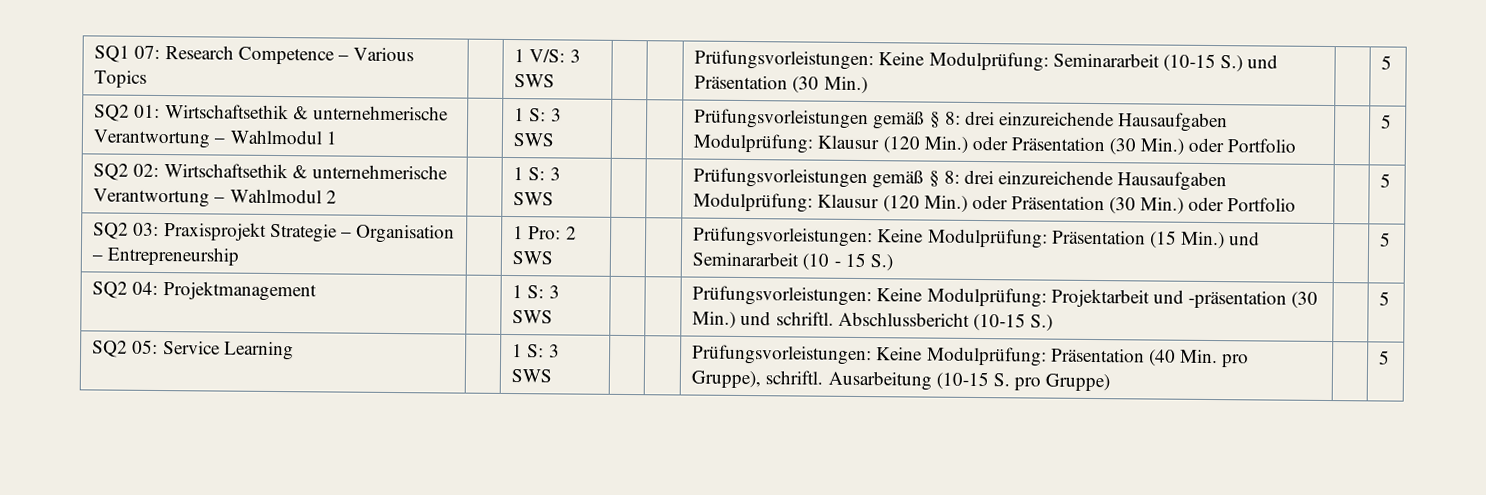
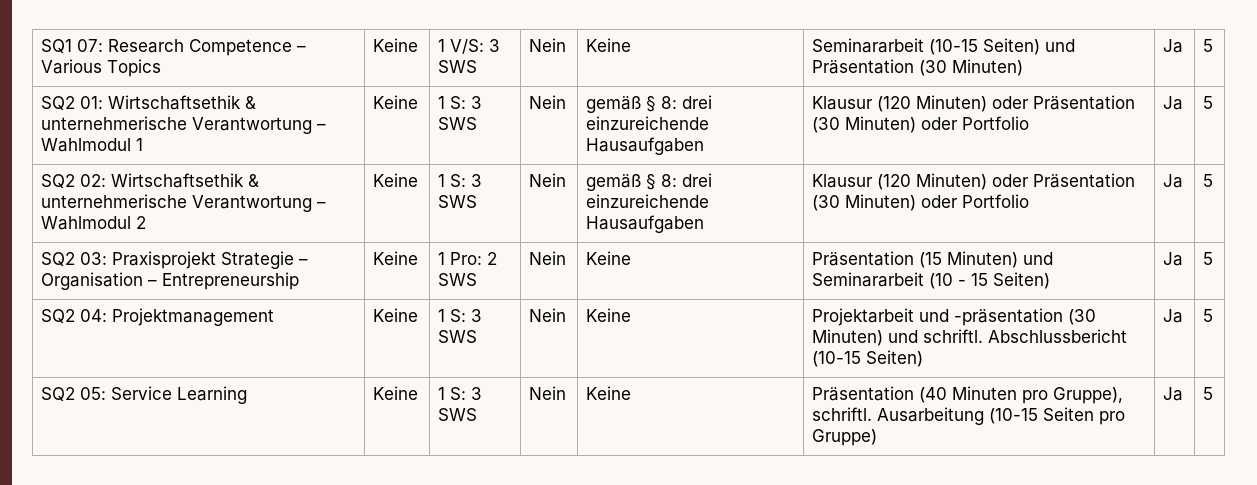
(148, 79) none -> [373,38,419,52] Keine
[694,49,1049,72] | | Prüfungsvorleistungen: Keine Modulprüfung: -> [529,38,567,52] [586,38,632,52] Nein | Keine |
[1219,55,1243,73] S.) -> [983,38,1041,55] Seiten)
[823,76,868,95] Min.) | -> [952,59,1024,76] [1163,39,1184,53] Minuten) | Ja
[514,108,562,122] [513,133,555,147] [694,108,1229,133] [693,133,1297,156] | 1 S: 3 SWS | | | Prüfungsvorleistungen gemäß § 8: drei einzureichende Hausaufgaben Modulprüfung: Klausur (120 Min.) oder Präsentation (30 Min.) oder Portfolio | -> [373,95,419,109] [438,96,483,109] [438,117,478,130] [529,95,567,109] [586,95,713,113] [586,116,710,130] [586,137,705,155] [812,95,1136,112] [812,116,1030,133] [1163,96,1184,110] Keine | 1 S: 3 SWS | Nein | gemäß § 8: drei einzureichende Hausaufgaben | Klausur (120 Minuten) oder Präsentation (30 Minuten) oder Portfolio | Ja
[513,167,561,181] [513,192,555,206] [693,167,1228,192] [693,192,1297,215] | 1 S: 3 SWS | | | Prüfungsvorleistungen gemäß § 8: drei einzureichende Hausaufgaben Modulprüfung: Klausur (120 Min.) oder Präsentation (30 Min.) oder Portfolio | -> [373,173,419,187] [438,174,483,187] [438,195,478,208] [529,173,567,187] [586,173,713,191] [586,194,710,208] [586,215,705,233] [812,173,1136,190] [812,194,1030,211] [1163,174,1184,188] Keine | 1 S: 3 SWS | Nein | gemäß § 8: drei einzureichende Hausaufgaben | Klausur (120 Minuten) oder Präsentation (30 Minuten) oder Portfolio | Ja
(240, 256) none -> [373,251,419,265] Keine
[693,226,1048,249] | | Prüfungsvorleistungen: Keine Modulprüfung: -> [529,251,567,265] [586,251,632,265] Nein | Keine |
[1180,231,1225,250] Min.) -> [947,251,1019,268] Minuten)
[869,254,893,272] S.) | -> [993,272,1051,289] [1163,252,1184,266] Seiten) | Ja
[512,285,560,299] [512,310,554,324] [692,285,1047,308] | 1 S: 3 SWS | | | Prüfungsvorleistungen: Keine Modulprüfung: -> [373,308,419,322] [438,309,483,322] [438,330,478,343] [529,308,567,322] [586,308,632,322] Keine | 1 S: 3 SWS | Nein | Keine |
[692,311,737,329] Min.) -> [812,329,884,346] Minuten)
[1029,314,1053,332] S.) | -> [866,350,924,367] [1163,309,1184,323] Seiten) | Ja
[512,344,560,358] [511,369,553,383] [692,344,1047,367] | 1 S: 3 SWS | | | Prüfungsvorleistungen: Keine Modulprüfung: -> [373,386,419,400] [438,387,483,400] [438,408,478,421] [529,386,567,400] [586,386,632,400] Keine | 1 S: 3 SWS | Nein | Keine |
[1179,349,1218,364] Min. -> [952,386,1018,400] Minuten
[992,373,1010,387] S. -> [1043,407,1095,421] Seiten
(1111, 382) none -> [1163,387,1184,401] Ja

